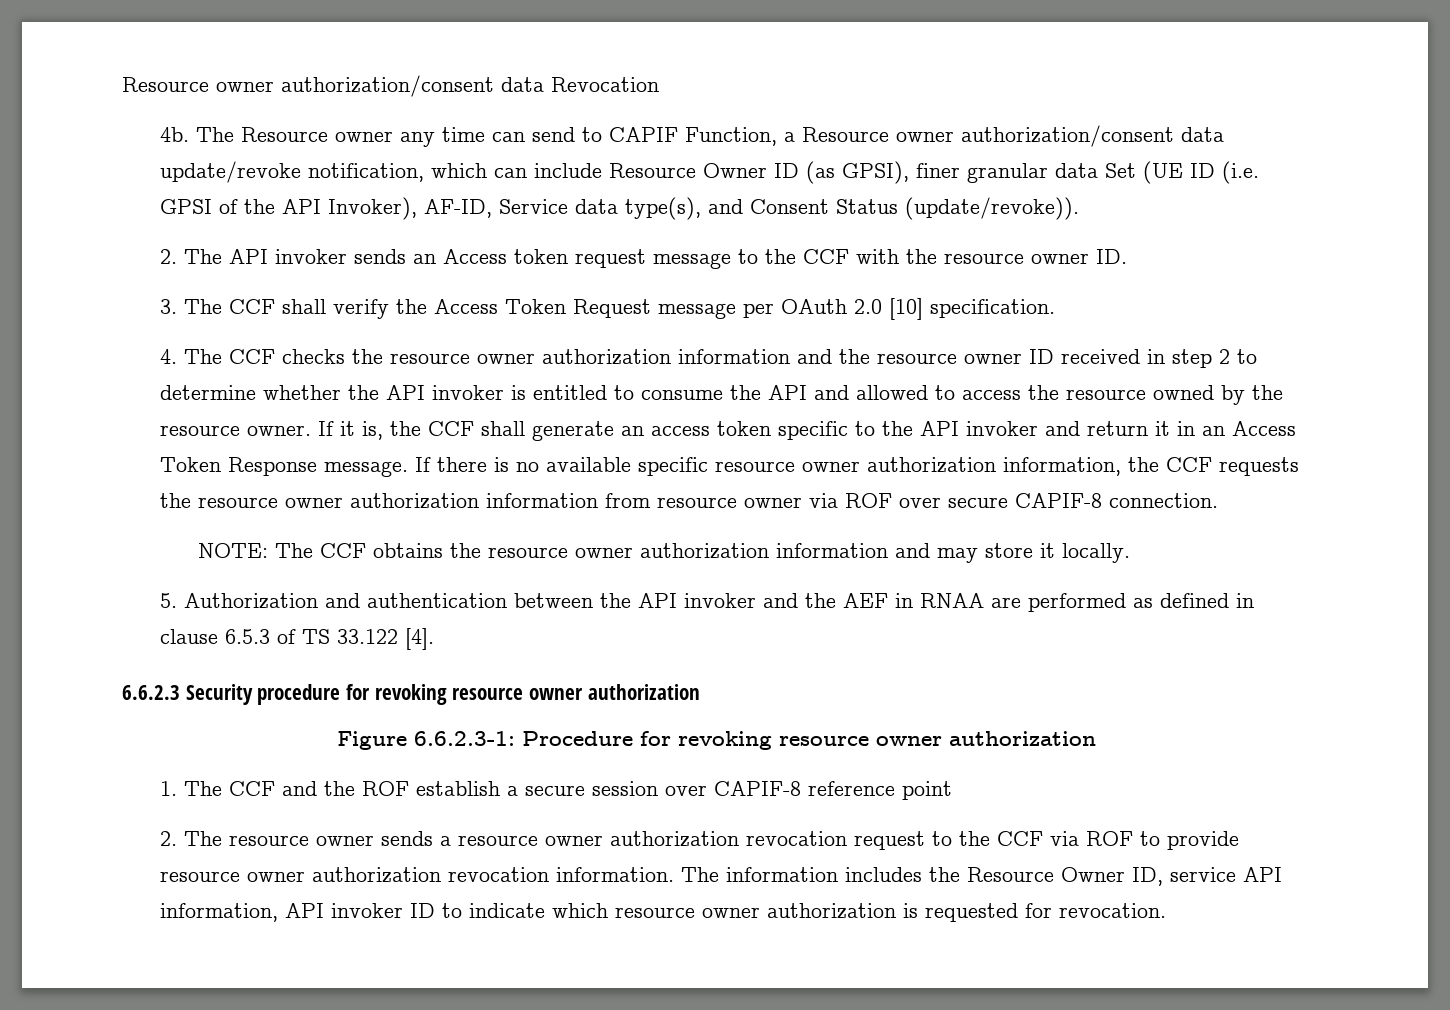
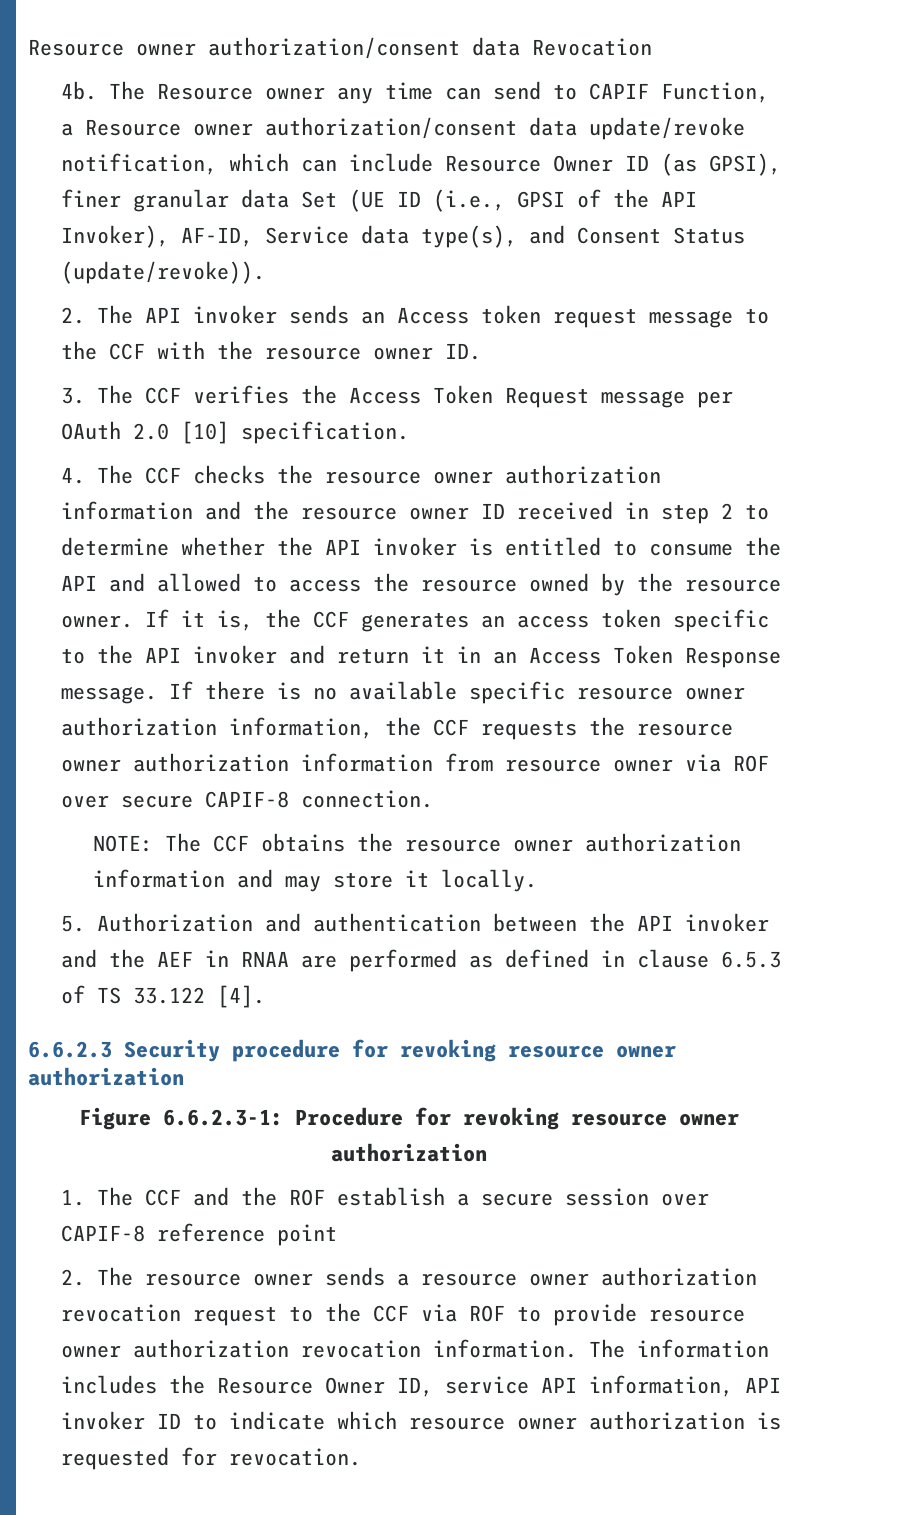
[1222,161,1260,184] (i.e. -> [432,189,505,212] (i.e.,
[282,299,390,319] shall verify -> [192,385,289,404] verifies
[481,421,615,441] shall generate -> [360,612,469,632] generates

